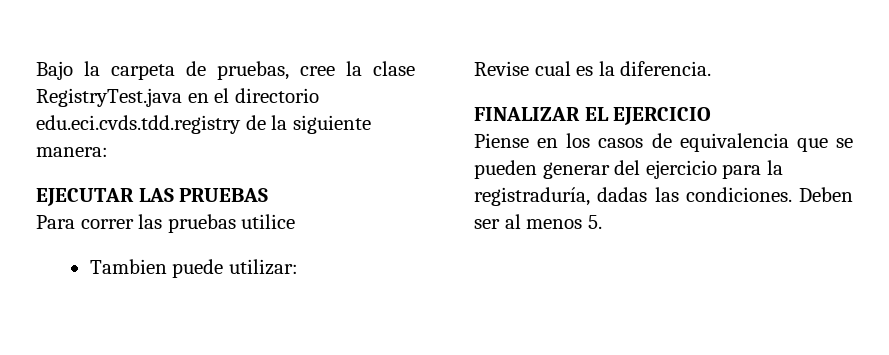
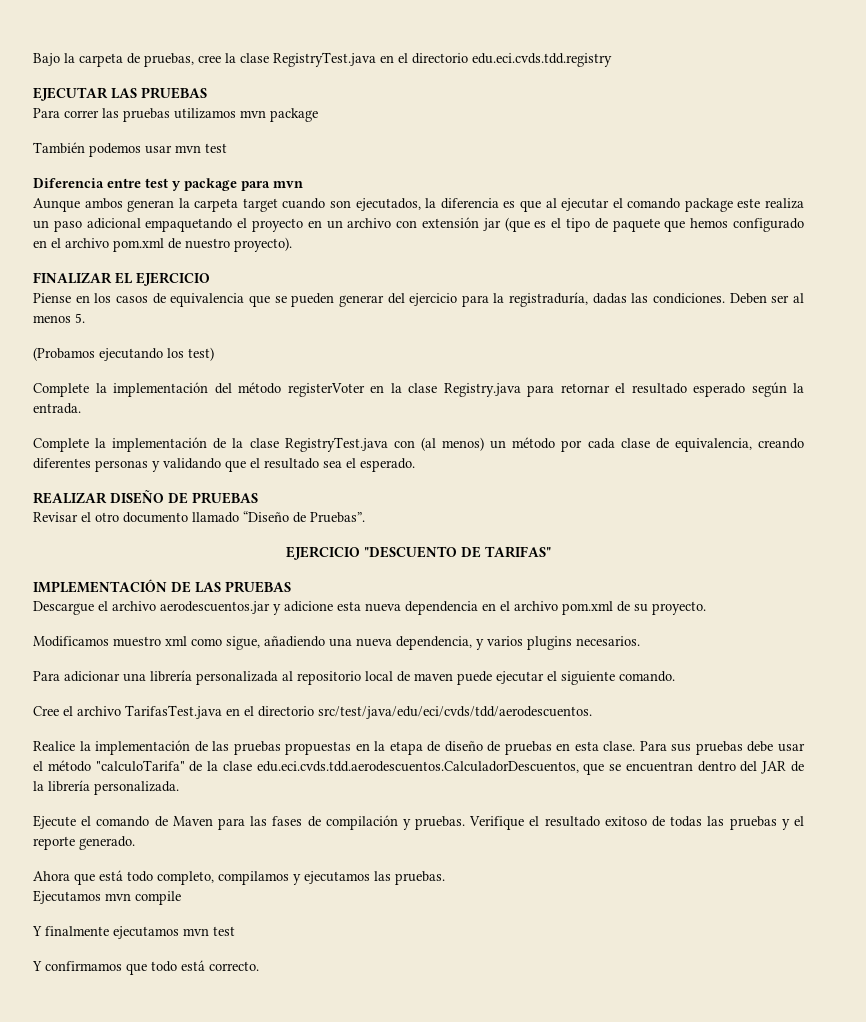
[245,115,371,134] [36,147,108,157] de la siguiente manera: -> (612, 60) none
[241,214,296,229] [89,259,298,278] [474,61,712,76] utilice // Tambien puede utilizar: // Revise cual es la diferencia. -> [174,108,318,122] [33,142,227,157] [33,178,303,191] [33,198,804,212] [33,217,804,232] [33,237,292,252] utilizamos mvn package // También podemos usar mvn test // Diferencia entre test y package para mvn // Aunque ambos generan la carpeta target cuando son ejecutados, la diferencia es que al ejecutar el comando package este realiza un paso adicional empaquetando el proyecto en un archivo con extensión jar (que es el tipo de paquete que hemos configurado en el archivo pom.xml de nuestro proyecto).
(602, 222) none -> [33,347,214,361] [33,382,804,397] [33,403,81,414] [33,437,805,452] [33,458,415,472] [33,490,258,504] [33,511,365,523] [286,546,551,560] [33,579,291,593] [33,601,706,615] [33,636,640,650] [33,670,675,685] [33,705,592,719] [33,740,805,755] [33,760,804,775] [33,780,179,795] [33,815,804,830] [33,836,135,850] [33,870,445,885] [33,890,181,905] [32,926,235,939] [32,960,259,975] // (Probamos ejecutando los test) // Complete la implementación del método registerVoter en la clase Registry.java para retornar el resultado esperado según la entrada. // Complete la implementación de la clase RegistryTest.java con (al menos) un método por cada clase de equivalencia, creando diferentes personas y validando que el resultado sea el esperado. // REALIZAR DISEÑO DE PRUEBAS // Revisar el otro documento llamado “Diseño de Pruebas”. // EJERCICIO "DESCUENTO DE TARIFAS" // IMPLEMENTACIÓN DE LAS PRUEBAS // Descargue el archivo aerodescuentos.jar y adicione esta nueva dependencia en el archivo pom.xml de su proyecto. // Modificamos muestro xml como sigue, añadiendo una nueva dependencia, y varios plugins necesarios. // Para adicionar una librería personalizada al repositorio local de maven puede ejecutar el siguiente comando. // Cree el archivo TarifasTest.java en el directorio src/test/java/edu/eci/cvds/tdd/aerodescuentos. // Realice la implementación de las pruebas propuestas en la etapa de diseño de pruebas en esta clase. Para sus pruebas debe usar el método "calculoTarifa" de la clase edu.eci.cvds.tdd.aerodescuentos.CalculadorDescuentos, que se encuentran dentro del JAR de la librería personalizada. // Ejecute el comando de Maven para las fases de compilación y pruebas. Verifique el resultado exitoso de todas las pruebas y el reporte generado. // Ahora que está todo completo, compilamos y ejecutamos las pruebas. // Ejecutamos mvn compile // Y finalmente ejecutamos mvn test // Y confirmamos que todo está correcto.

